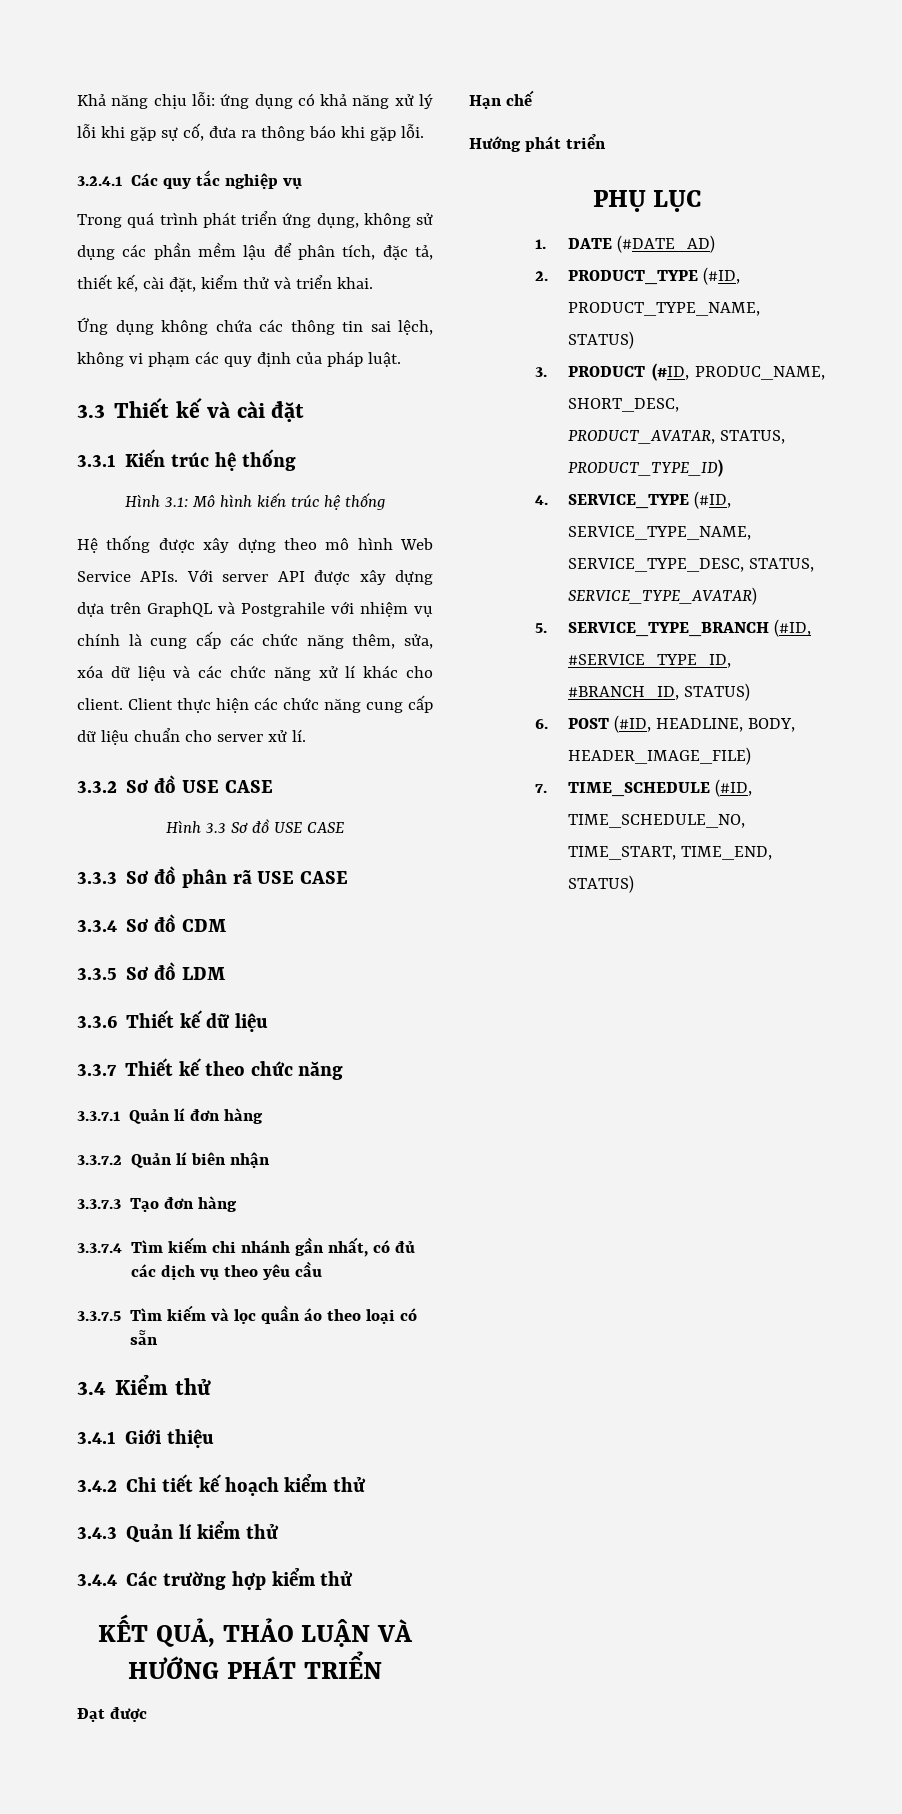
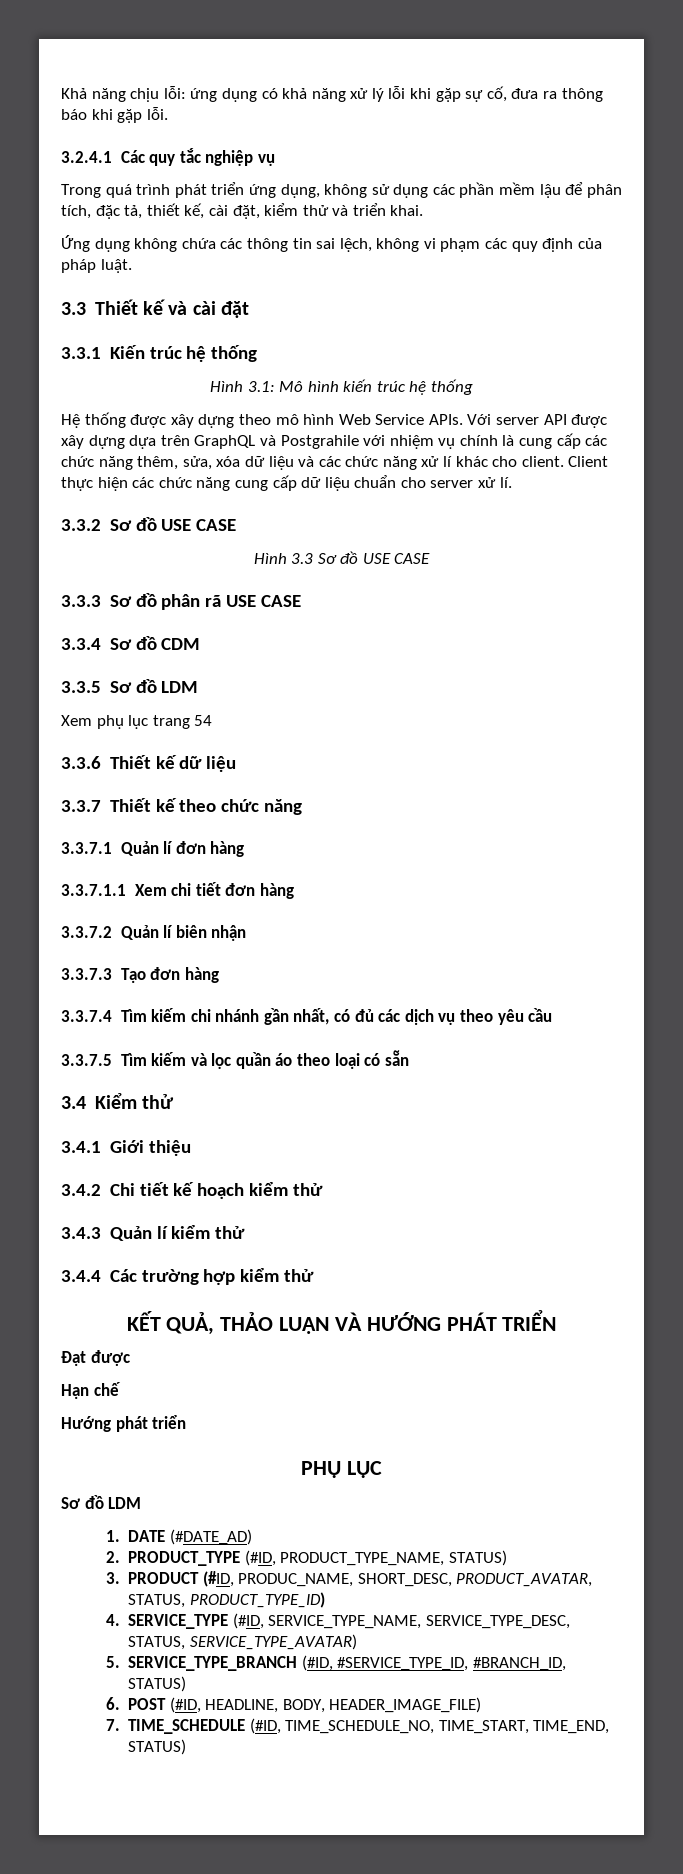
(226, 973) none -> [61,715,213,729] // Xem phụ lục trang 54
(264, 1116) none -> [61,882,294,899] // 3.3.7.1.1 Xem chi tiết đơn hàng
(702, 201) none -> [61,1495,142,1509] // Sơ đồ LDM

